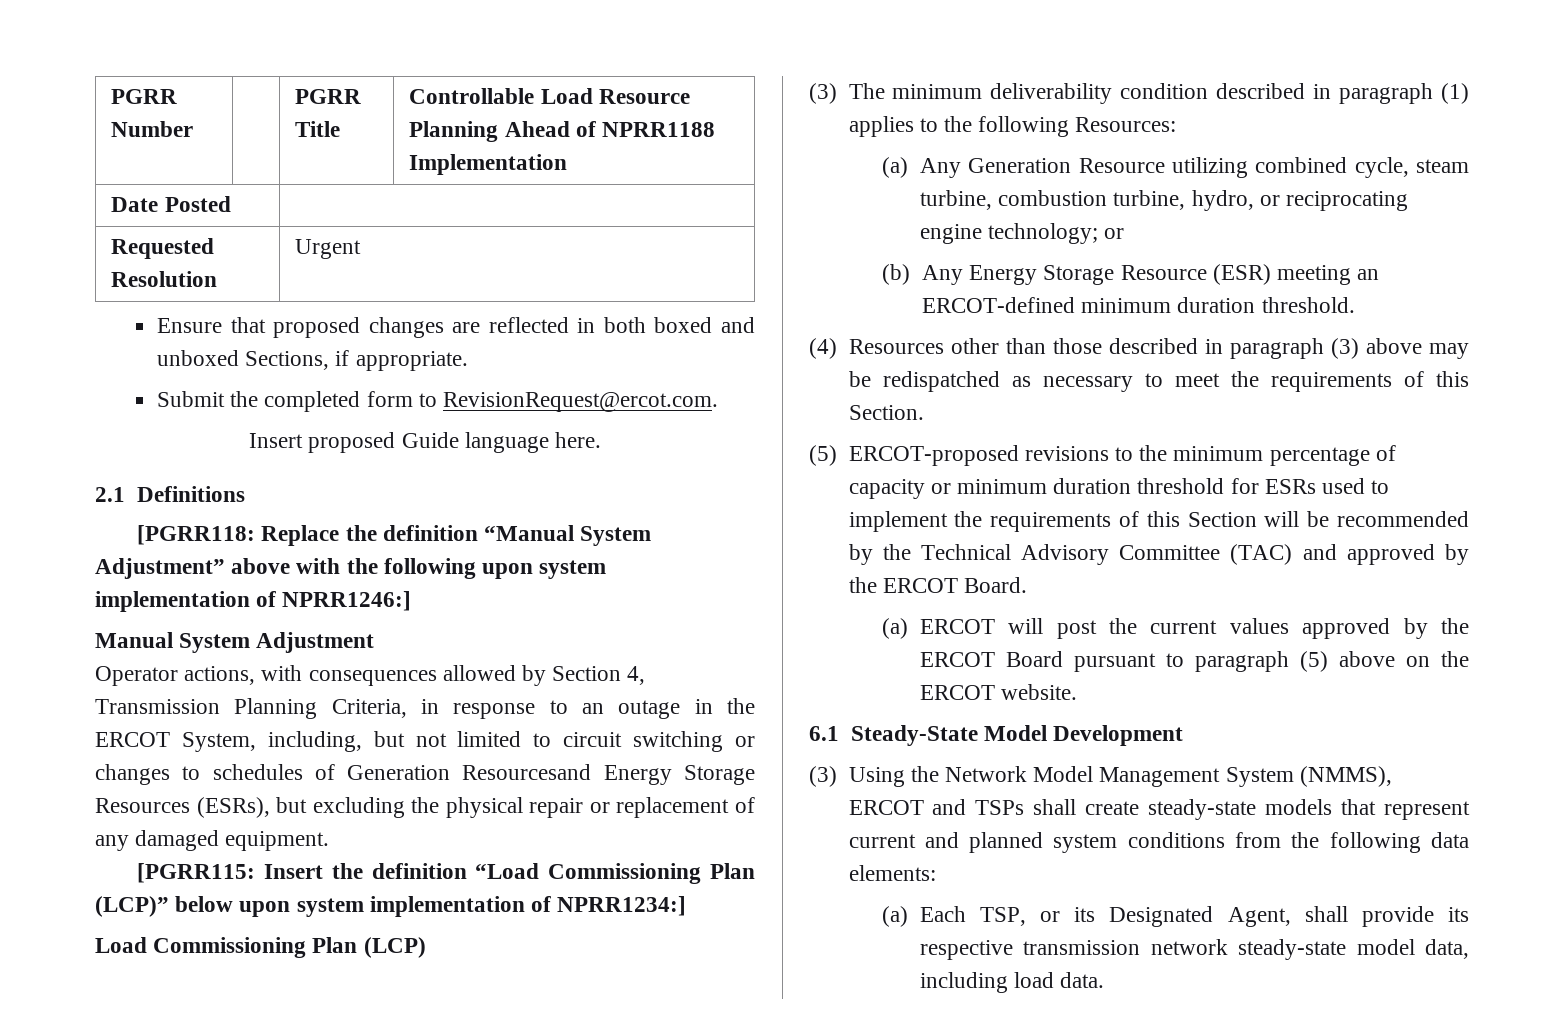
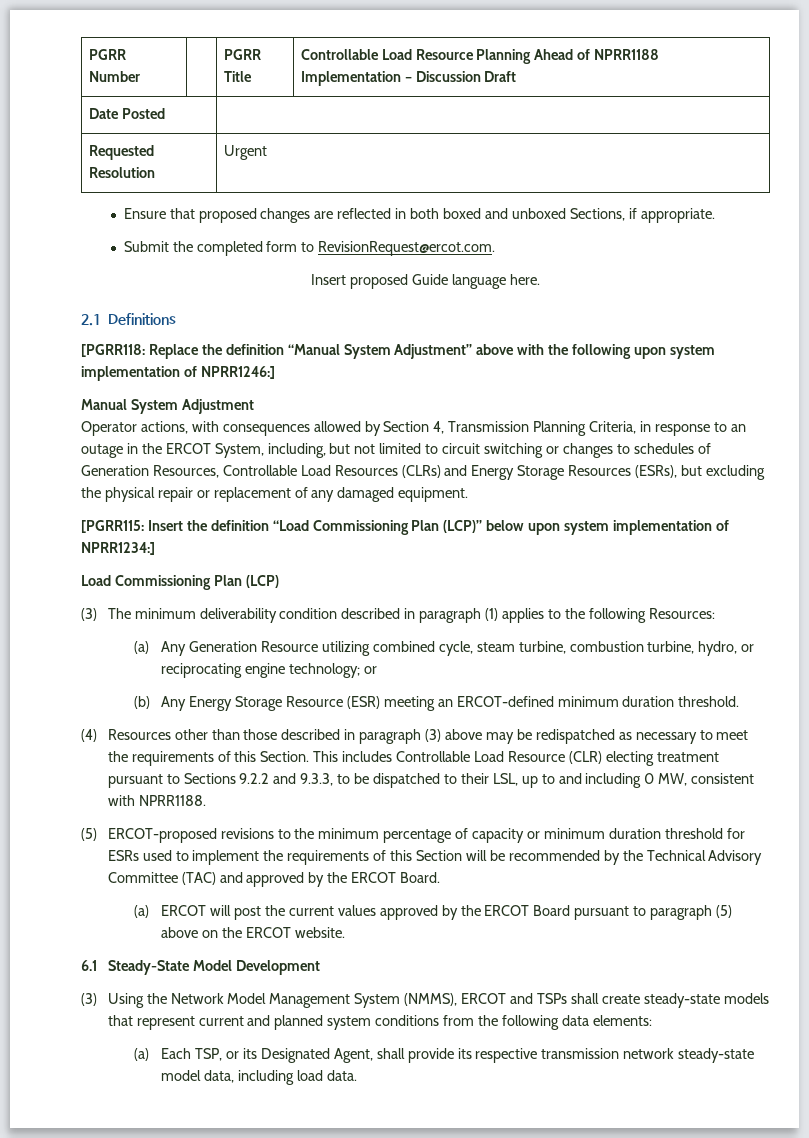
(568, 164) none -> [404,71,517,82] – Discussion Draft
[462,764,592,780] Resourcesand -> [152,465,468,478] Resources, Controllable Load Resources (CLRs) and
(924, 412) none -> [313,751,719,766] [107,773,755,788] [107,795,206,806] This includes Controllable Load Resource (CLR) electing treatment pursuant to Sections 9.2.2 and 9.3.3, to be dispatched to their LSL, up to and including 0 MW, consistent with NPRR1188.

